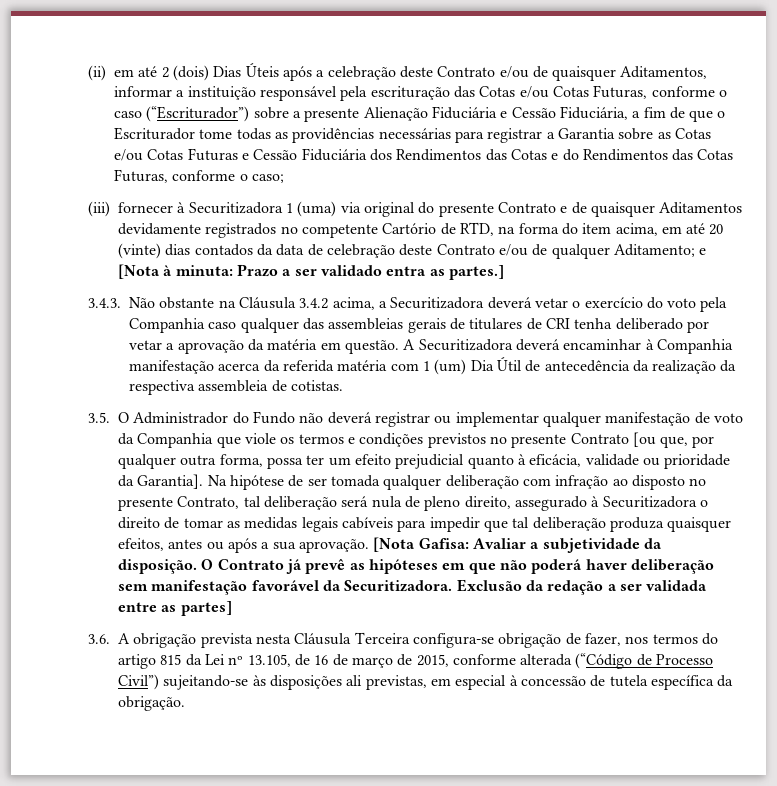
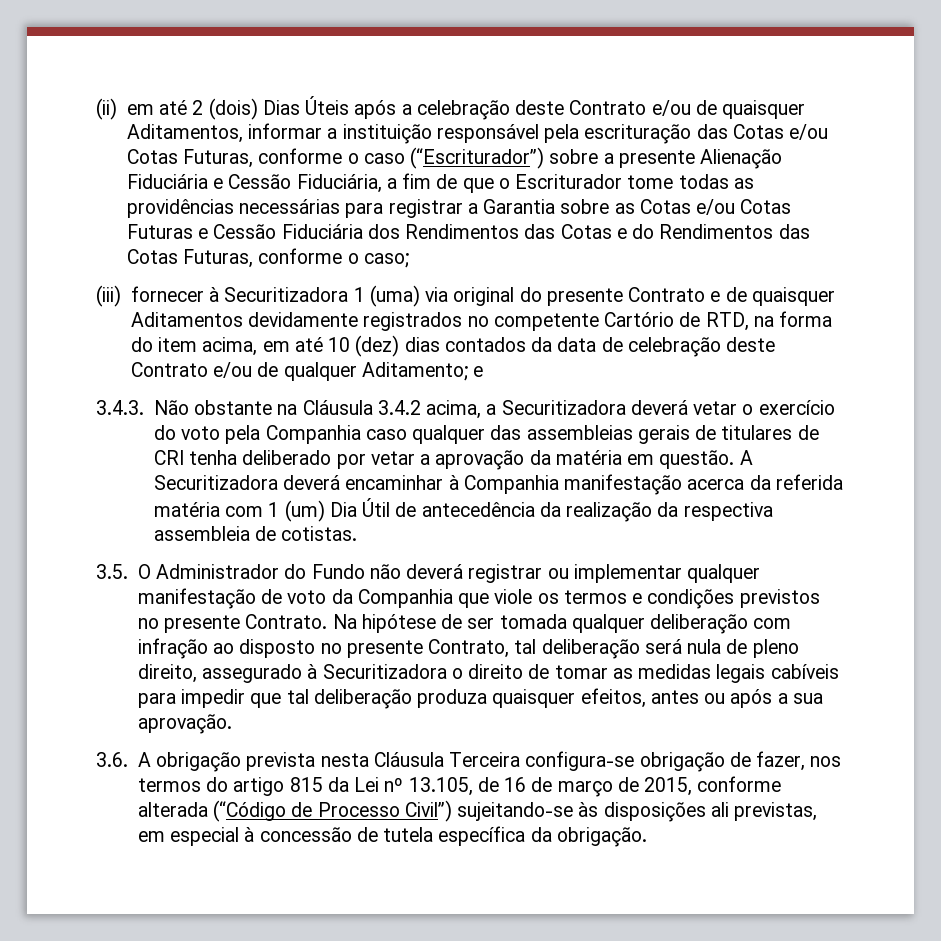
[709,224,724,235] [118,243,161,259] 20 (vinte) -> [328,335,400,357] 10 (dez)
[118,264,504,280] [Nota à minuta: Prazo a ser validado entra as partes.] -> (484, 371) none
[570,432,715,448] [118,454,731,469] [118,474,204,489] Contrato [ou que, por qualquer outra forma, possa ter um efeito prejudicial quanto à eficácia, validade ou prioridade da Garantia]. -> [245,614,328,629] Contrato.
[373,537,662,553] [118,559,714,574] [118,579,708,595] [118,601,232,616] [Nota Gafisa: Avaliar a subjetividade da disposição. O Contrato já prevê as hipóteses em que não poderá haver deliberação sem manifestação favorável da Securitizadora. Exclusão da redação a ser validada entre as partes] -> (232, 724) none

